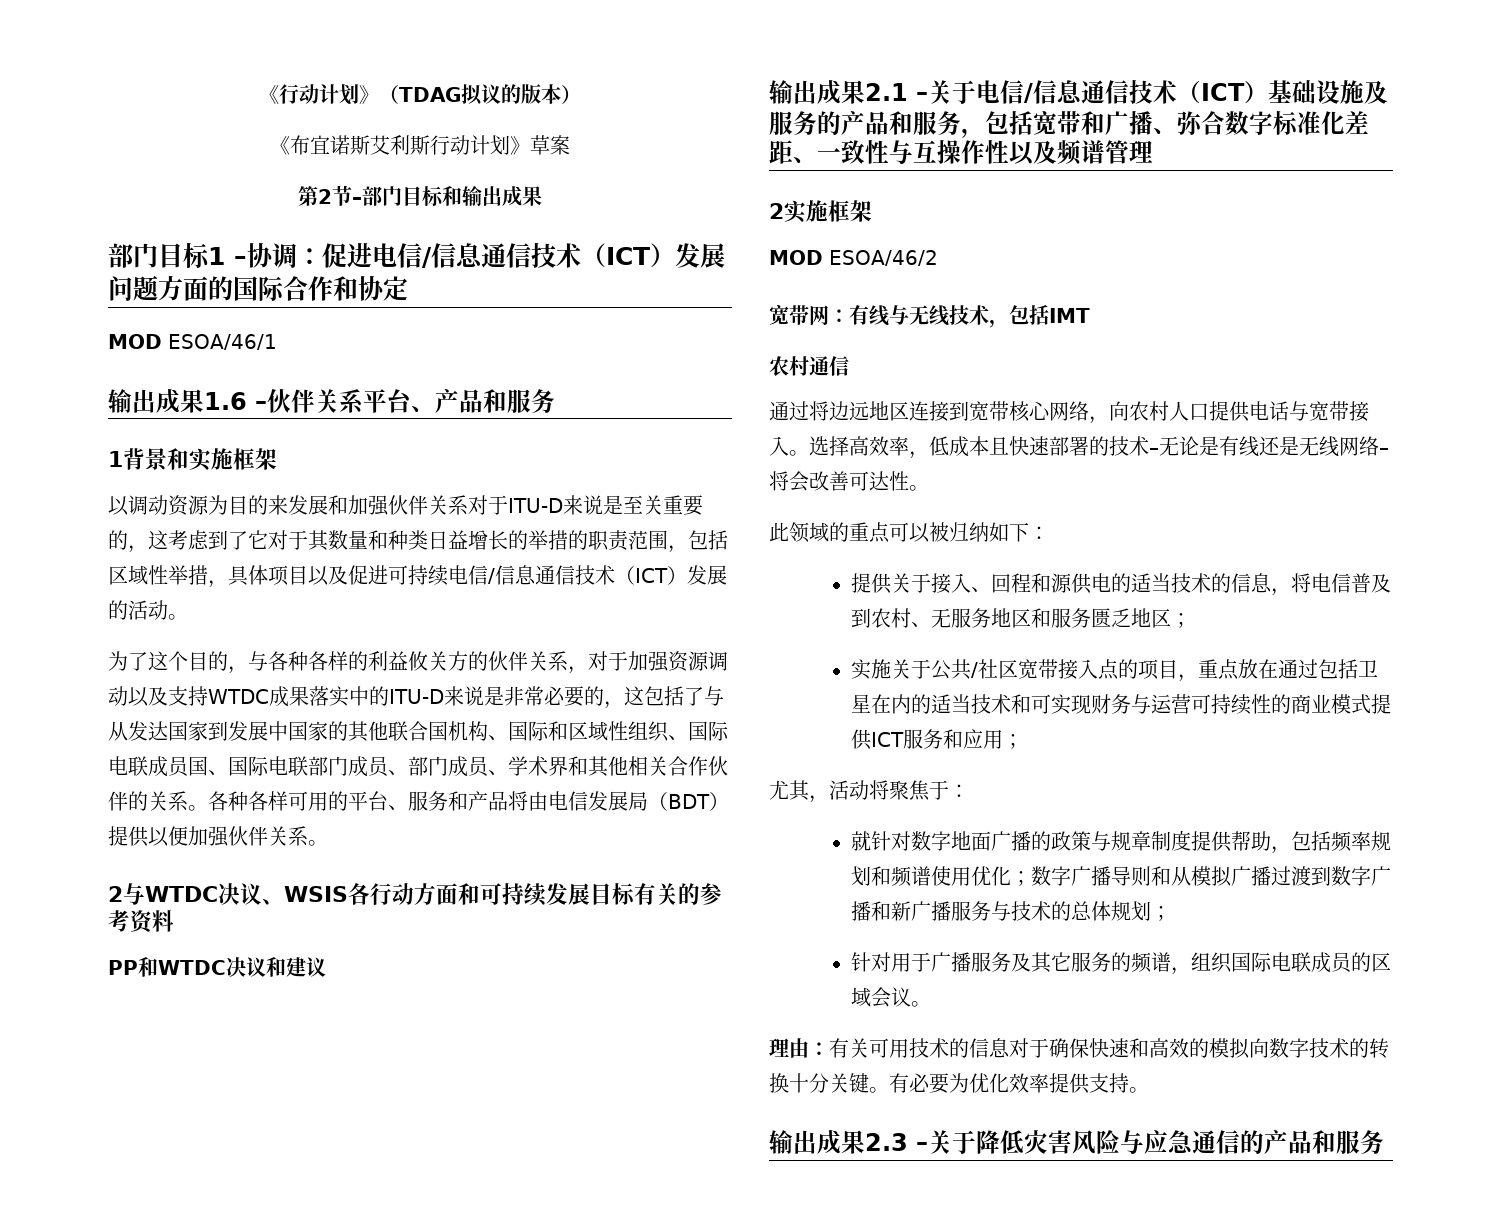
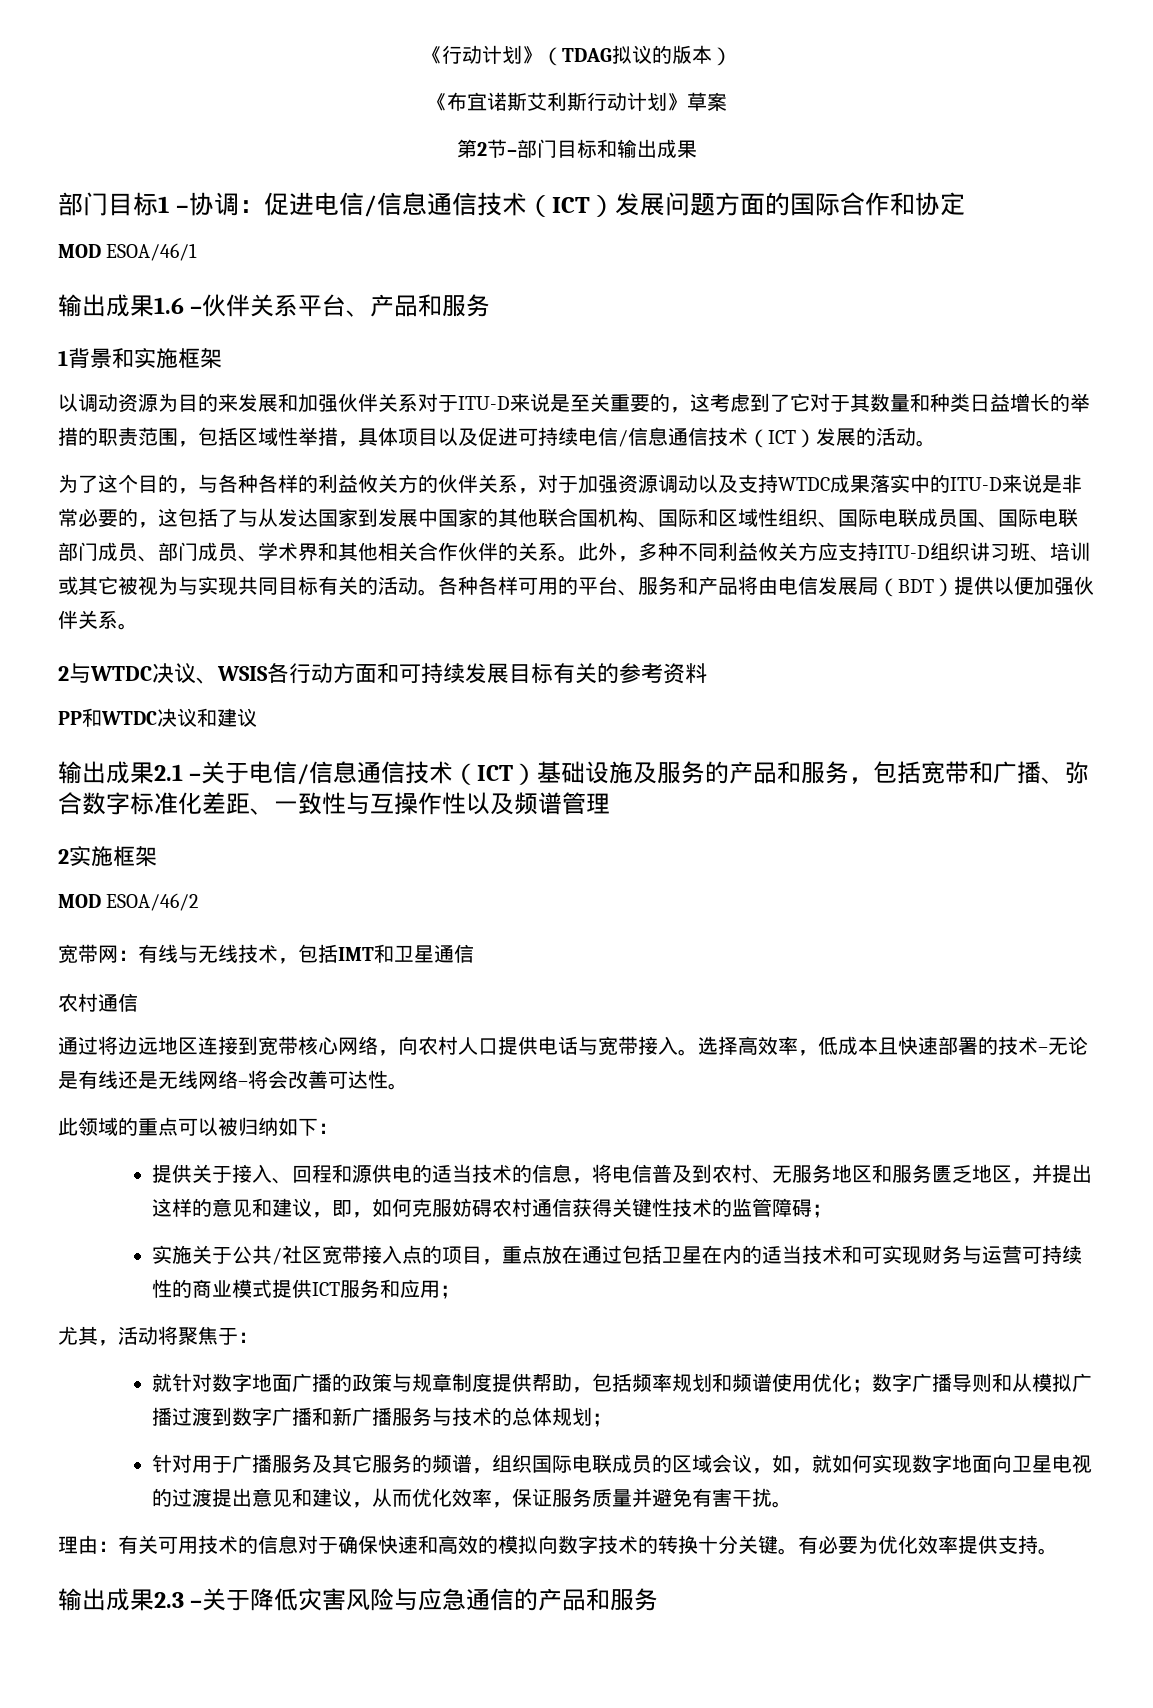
(208, 808) none -> [578,542,1090,562] [58,576,438,596] 此外，多种不同利益攸关方应支持ITU-D组织讲习班、培训或其它被视为与实现共同目标有关的活动。
(1090, 315) none -> [374,944,474,963] 和卫星通信
(1172, 618) none -> [1012,1164,1093,1184] [152,1198,813,1218] ，并提出这样的意见和建议，即，如何克服妨碍农村通信获得关键性技术的监管障碍
(912, 997) none -> [752,1454,1093,1474] [152,1488,773,1508] ，如，就如何实现数字地面向卫星电视的过渡提出意见和建议，从而优化效率，保证服务质量并避免有害干扰

